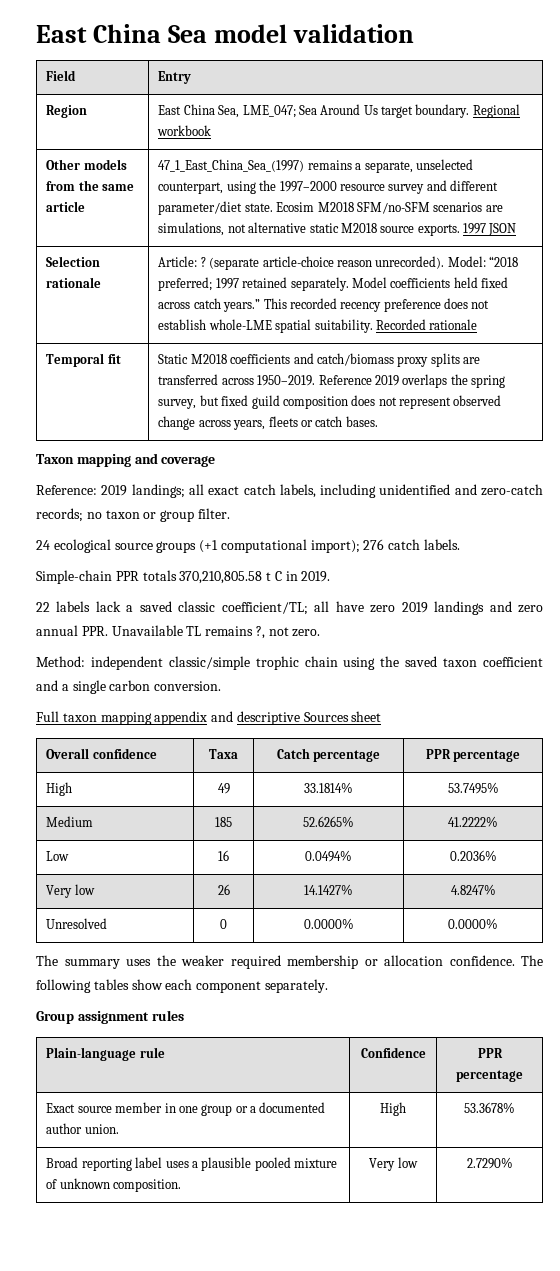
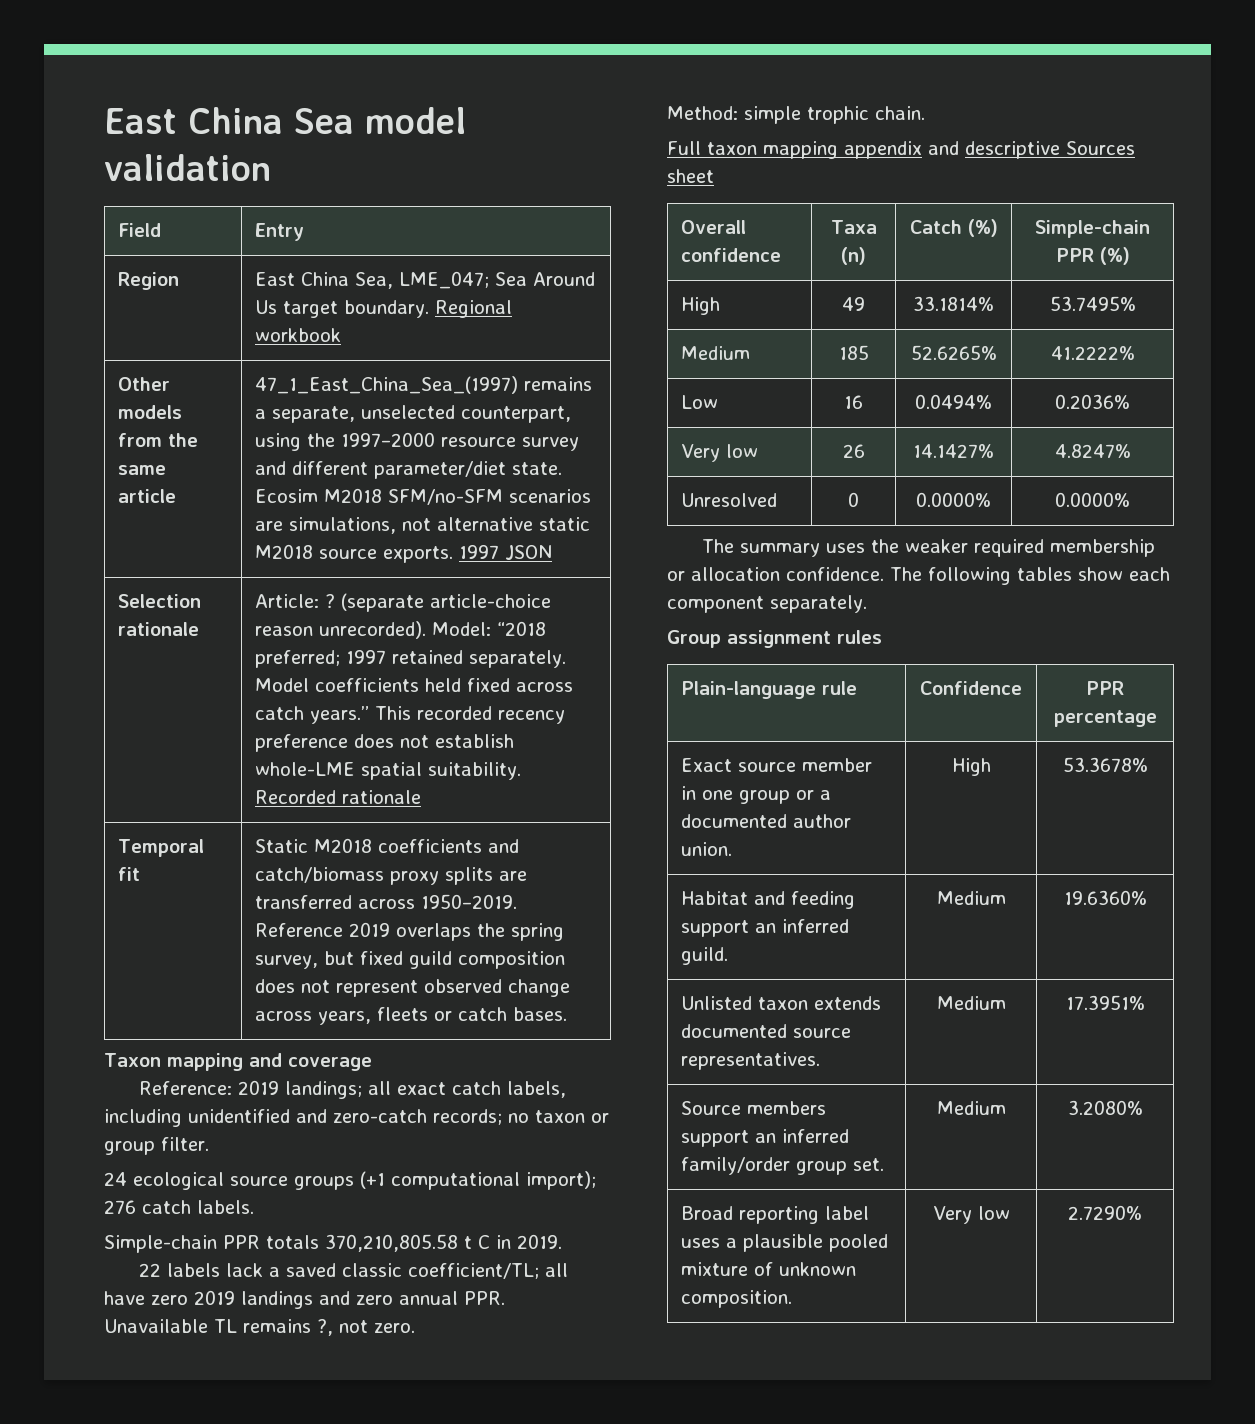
[90,656,544,670] [36,680,222,694] independent classic/simple trophic chain using the saved taxon coefficient and a single carbon conversion. -> [744,106,925,124] simple trophic chain.
(238, 754) none -> [841,247,866,265] (n)
[313,750,381,762] [425,749,521,762] percentage | PPR percentage -> [967,219,998,237] [1035,220,1150,238] [1055,247,1130,265] (%) | Simple-chain PPR (%)
(515, 1107) none -> [680,891,855,909] [680,919,849,937] [680,947,728,965] [936,891,1006,905] [1063,890,1147,905] [680,996,881,1010] [680,1024,851,1038] [680,1052,820,1070] [936,996,1006,1010] [1065,995,1145,1010] [680,1101,826,1115] [680,1129,849,1147] [680,1157,884,1175] [936,1101,1006,1115] [1067,1100,1143,1115] // Habitat and feeding support an inferred guild. | Medium | 19.6360% // Unlisted taxon extends documented source representatives. | Medium | 17.3951% // Source members support an inferred family/order group set. | Medium | 3.2080%

